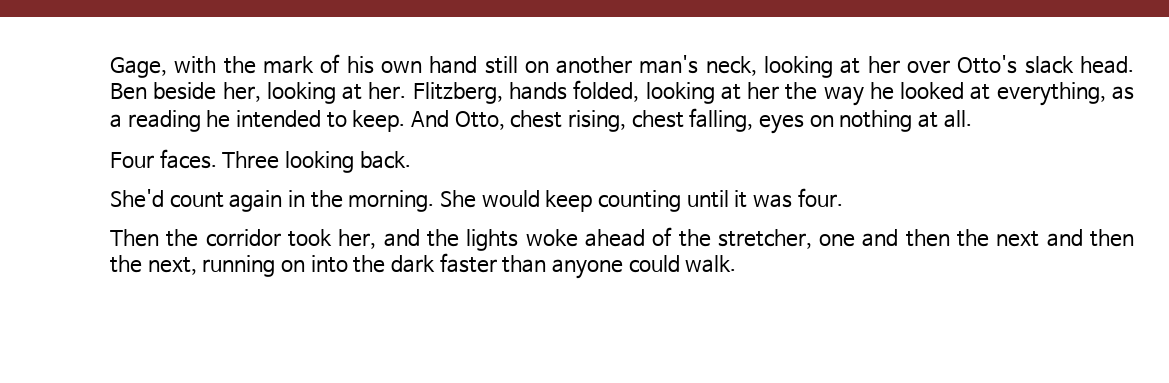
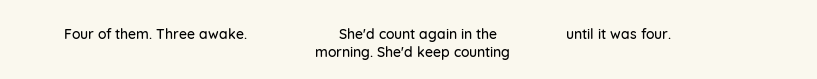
[110,54,1135,78] [110,80,1135,106] [110,108,972,134] [110,149,411,173] Gage, with the mark of his own hand still on another man's neck, looking at her over Otto's slack head. Ben beside her, looking at her. Flitzberg, hands folded, looking at her the way he looked at everything, as a reading he intended to keep. And Otto, chest rising, chest falling, eyes on nothing at all. // Four faces. Three looking back. -> [64,28,247,39] Four of them. Three awake.
[440,190,540,208] She would -> [377,46,413,57] She'd
[110,227,1135,251] [110,253,737,279] // Then the corridor took her, and the lights woke ahead of the stretcher, one and then the next and then the next, running on into the dark faster than anyone could walk. -> (671, 33) none

